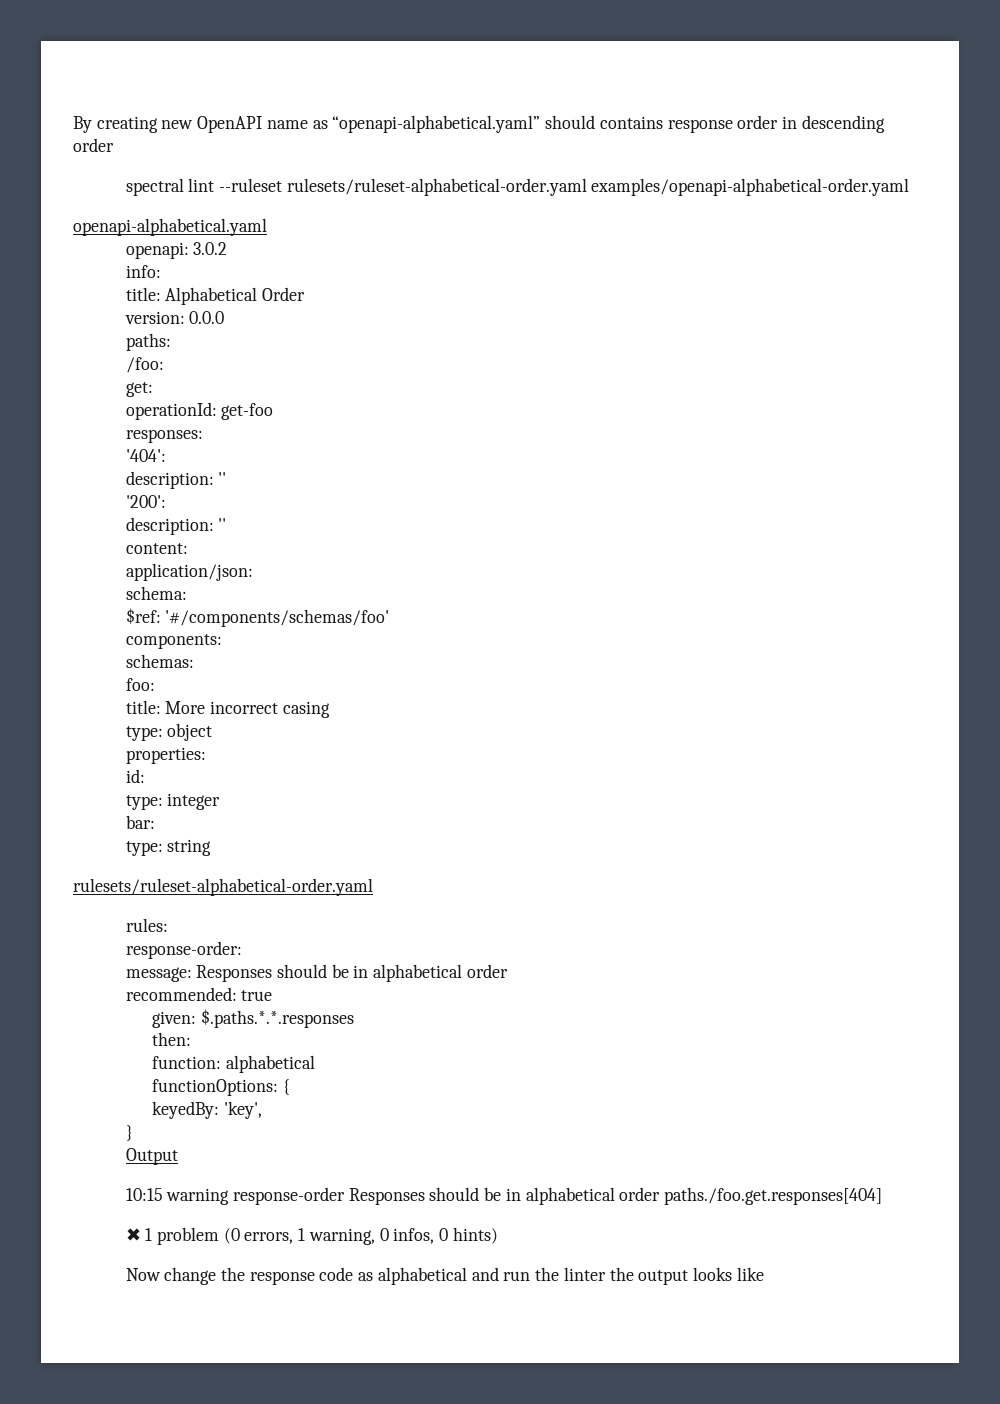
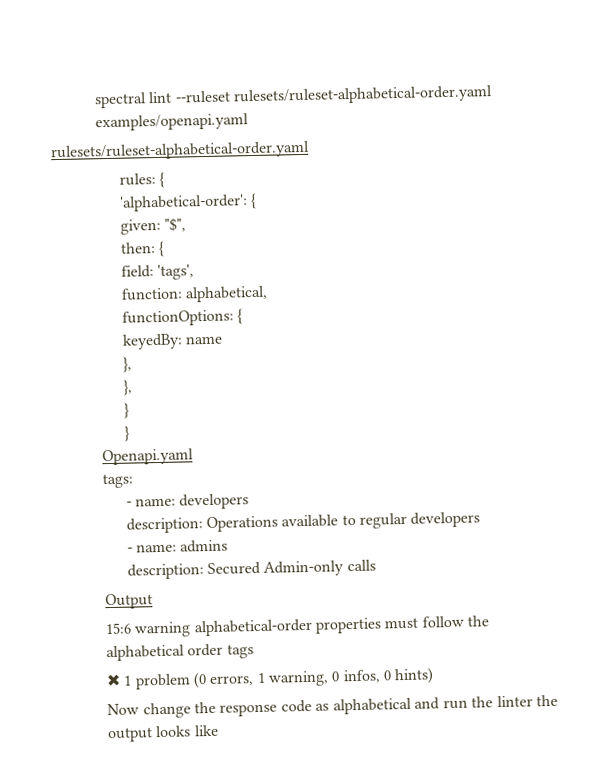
[73,115,885,133] [73,138,114,152] [125,178,910,196] [73,218,267,236] [125,242,228,259] [125,265,161,278] [125,287,305,305] [124,311,225,324] [125,333,171,351] [125,357,164,373] [125,382,153,397] [125,402,274,420] [125,429,203,443] [125,449,166,462] [125,471,227,489] [125,495,166,508] [125,517,227,535] [125,543,188,554] [125,563,253,581] [125,586,187,600] [125,608,390,627] [125,634,222,649] [125,654,194,668] [125,678,155,691] [125,700,330,718] [125,723,213,741] [125,747,206,764] [125,769,145,783] [125,793,221,810] [125,815,155,829] [125,839,212,856] [73,878,373,896] [125,918,168,932] [125,941,242,959] [125,964,508,982] [125,987,273,1001] By creating new OpenAPI name as “openapi-alphabetical.yaml” should contains response order in descending order // spectral lint --ruleset rulesets/ruleset-alphabetical-order.yaml examples/openapi-alphabetical-order.yaml // openapi-alphabetical.yaml // openapi: 3.0.2 // info: // title: Alphabetical Order // version: 0.0.0 // paths: // /foo: // get: // operationId: get-foo // responses: // '404': // description: '' // '200': // description: '' // content: // application/json: // schema: // $ref: '#/components/schemas/foo' // components: // schemas: // foo: // title: More incorrect casing // type: object // properties: // id: // type: integer // bar: // type: string // rulesets/ruleset-alphabetical-order.yaml // rules: // response-order: // message: Responses should be in alphabetical order // recommended: true -> [94,85,494,109] [95,113,250,132] [50,140,310,162] [118,171,165,188] [118,192,257,212] spectral lint --ruleset rulesets/ruleset-alphabetical-order.yaml examples/openapi.yaml // rulesets/ruleset-alphabetical-order.yaml // rules: { // 'alphabetical-order': {
[200,1009,354,1028] $.paths.*.*.responses -> [163,217,186,232] "$",
(191, 1039) none -> [157,240,165,257] [120,264,194,280] { // field: 'tags',
[225,1055,315,1073] alphabetical -> [184,285,268,303] alphabetical,
[223,1101,262,1119] [125,1125,133,1141] [125,1148,178,1165] [125,1187,883,1205] 'key', // } // Output // 10:15 warning response-order Responses should be in alphabetical order paths./foo.get.responses[404] -> [184,335,223,345] [122,356,132,373] [122,379,133,396] [123,402,130,419] [123,425,131,442] [102,448,195,466] [102,473,134,489] [125,493,250,510] [125,511,481,534] [126,539,229,553] [126,559,376,580] [105,593,154,610] [105,615,490,638] [106,643,254,662] name // }, // }, // } // } // Openapi.yaml // tags: // - name: developers // description: Operations available to regular developers // - name: admins // description: Secured Admin-only calls // Output // 15:6 warning alphabetical-order properties must follow the alphabetical order tags

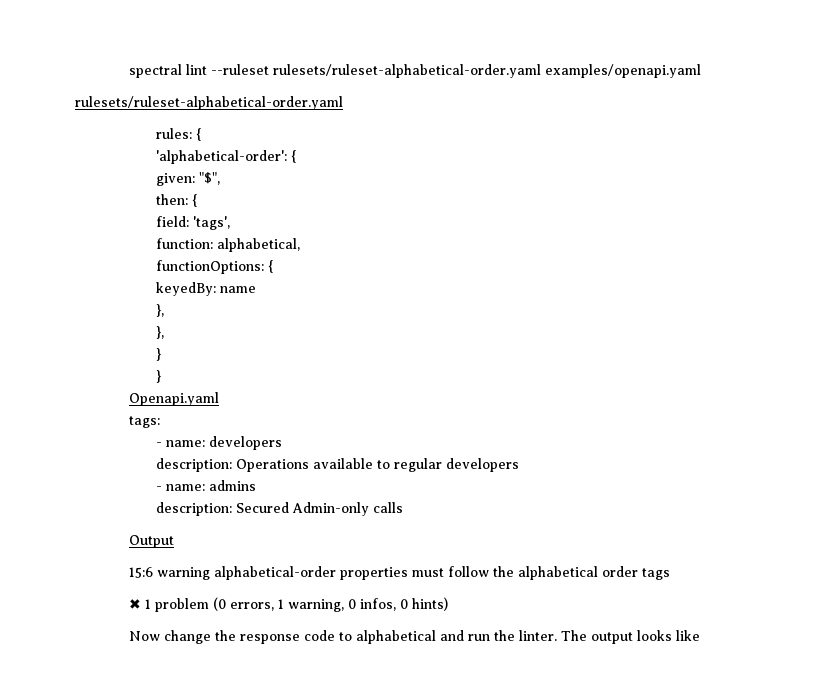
[315,703,330,711] as -> [339,632,353,641] to
[496,694,558,708] linter the -> [519,630,588,641] linter. The

